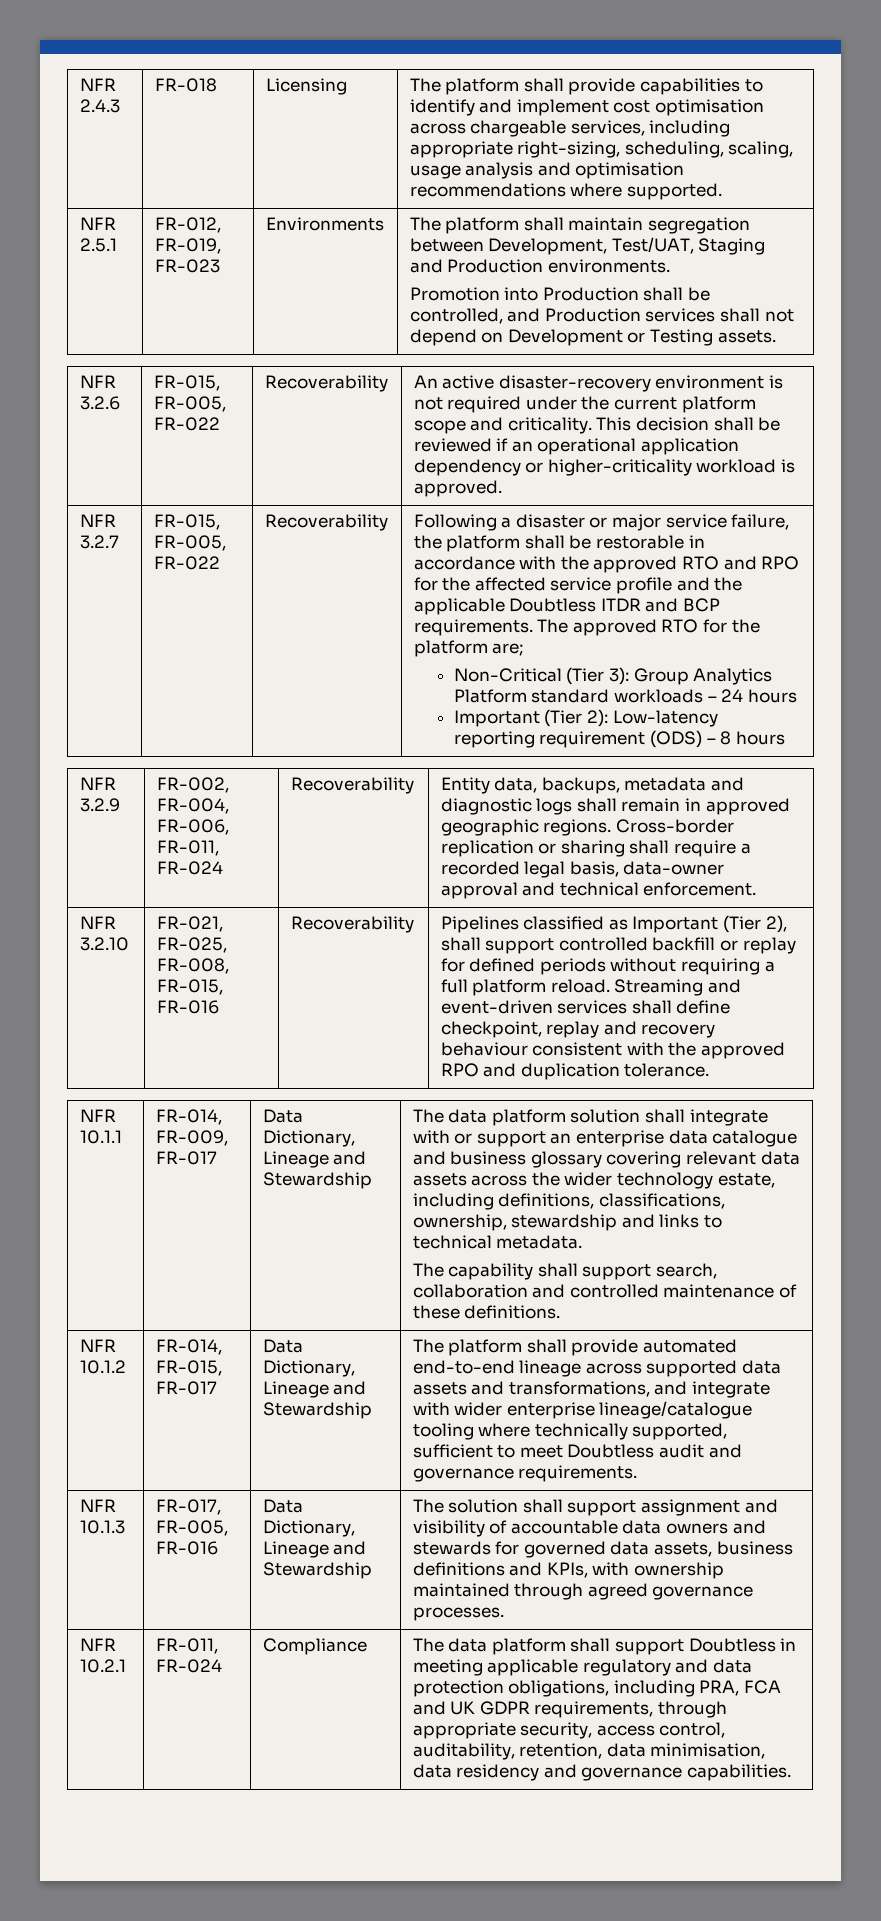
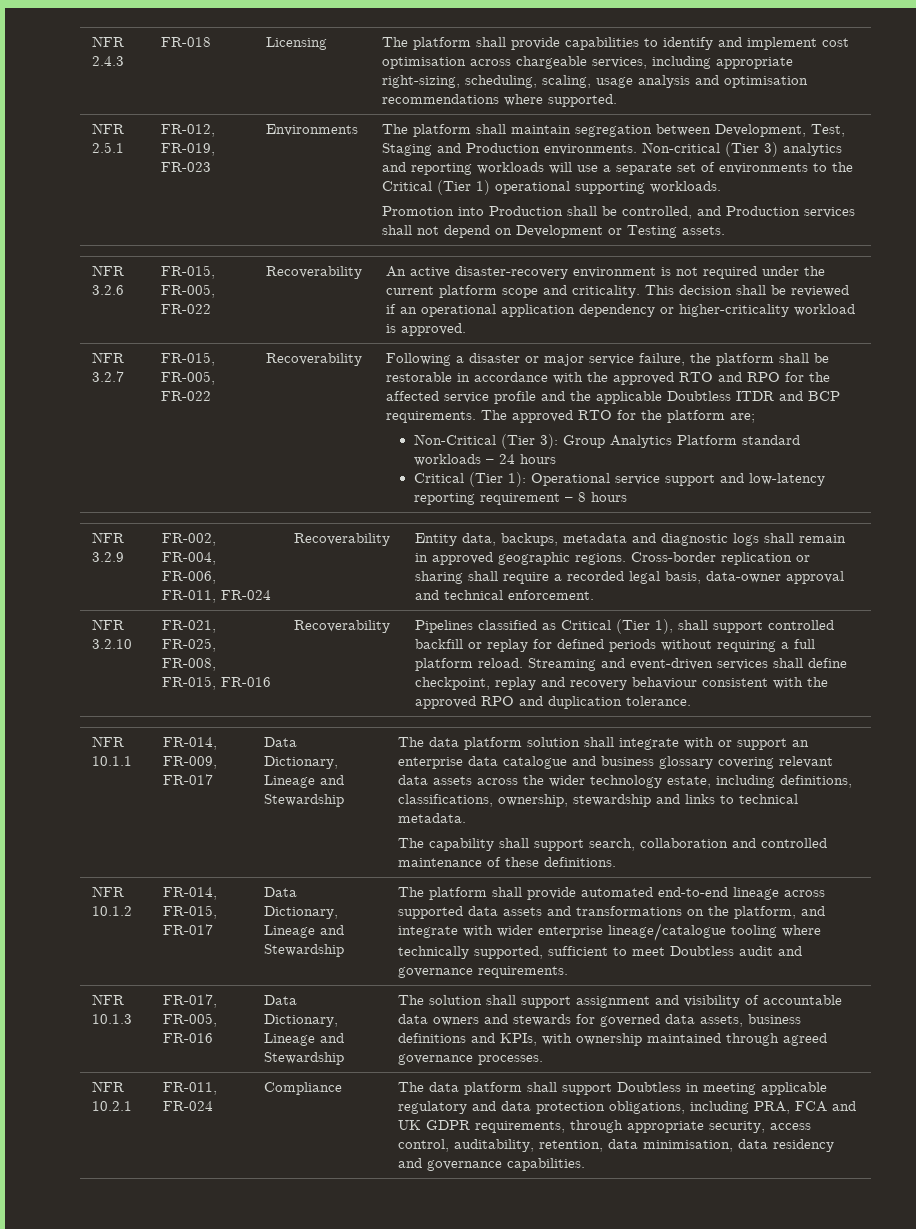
[611,237,694,254] Test/UAT, -> [810,124,845,137] Test,
(670, 266) none -> [641,142,842,157] [381,162,853,175] [381,180,721,195] Non-critical (Tier 3) analytics and reporting workloads will use a separate set of environments to the Critical (Tier 1) operational supporting workloads.
[453,709,718,727] Important (Tier 2): Low-latency -> [413,472,825,487] Critical (Tier 1): Operational service support and low-latency
[649,730,702,748] (ODS) -> (560, 499) none
[632,915,787,933] Important (Tier 2), -> [560,619,673,634] Critical (Tier 1),
[508,1381,650,1397] transformations, -> [575,906,796,919] transformations on the platform,

